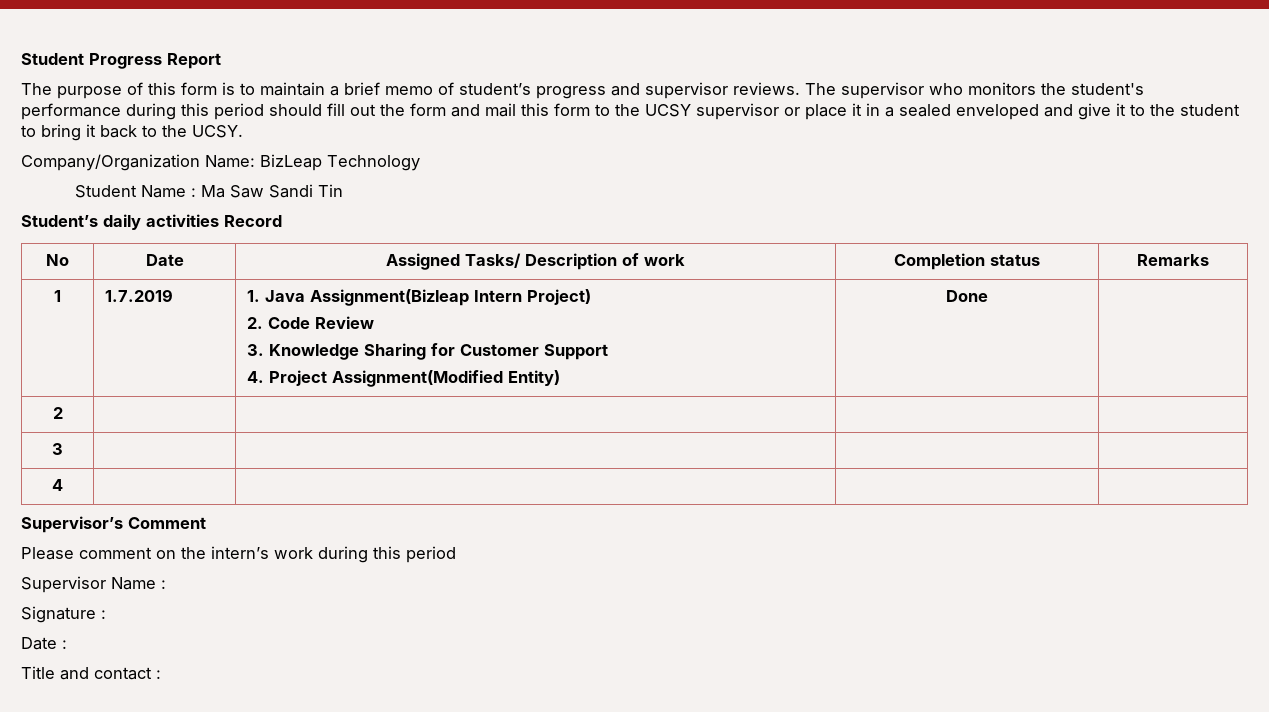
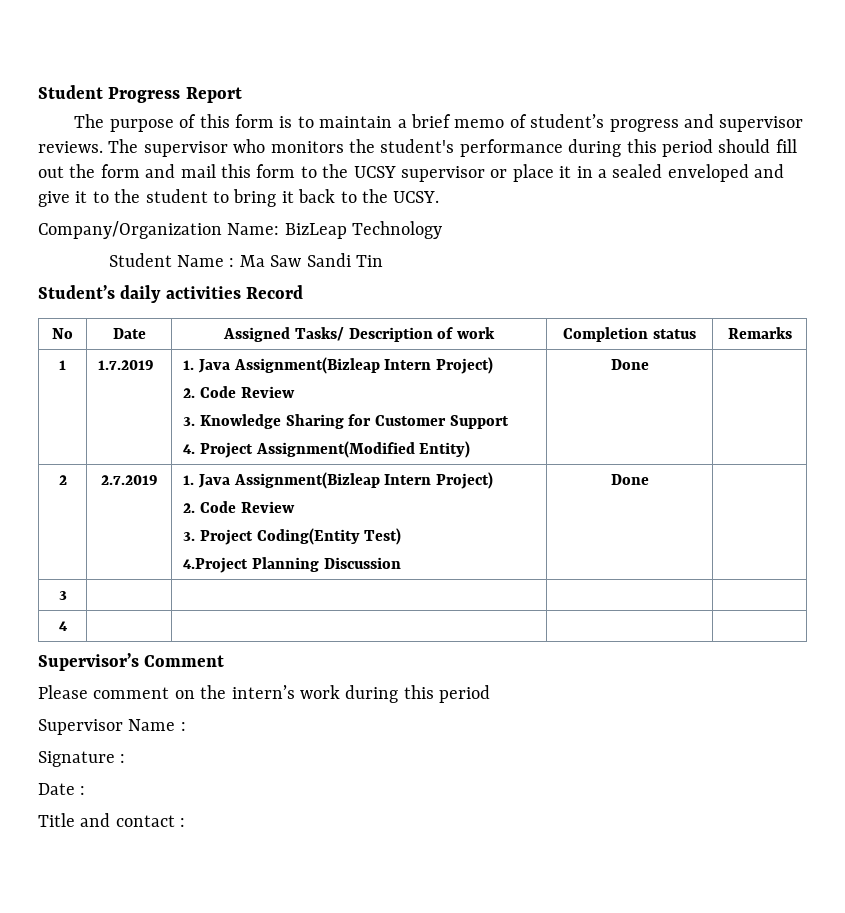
(63, 413) | | -> [100,475,158,485] [182,472,494,489] [182,501,295,513] [182,528,402,545] [182,557,401,573] [610,474,649,485] 2.7.2019 | 1. Java Assignment(Bizleap Intern Project) // 2. Code Review // 3. Project Coding(Entity Test) // 4.Project Planning Discussion | Done

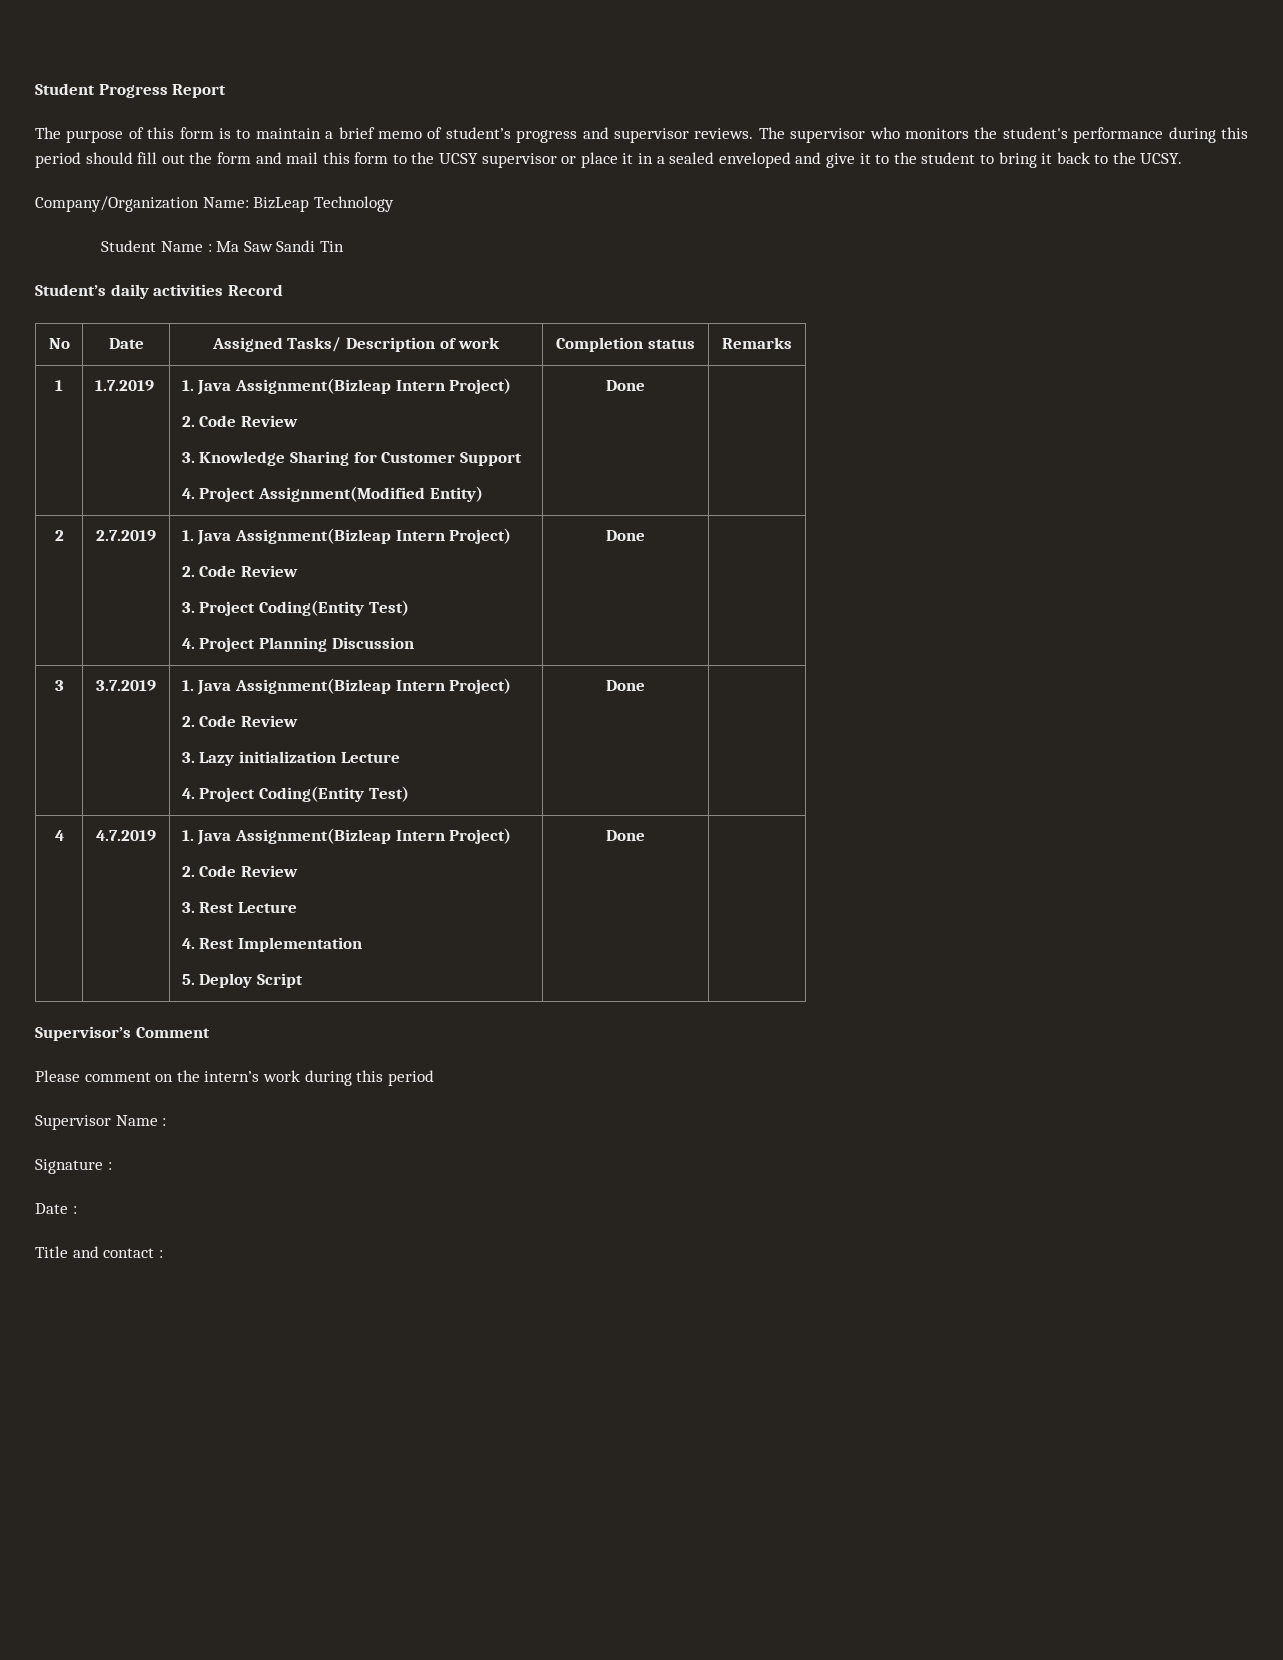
[182,557,248,573] 4.Project -> [181,637,256,652] 4. Project
[58,621,68,631] | | | // 4 | | | -> [96,680,156,691] [181,678,512,695] [181,715,299,727] [181,751,400,766] [181,786,409,802] [606,680,645,691] [54,830,64,841] [96,830,156,841] [181,828,512,845] [181,865,299,877] [181,902,298,913] [181,937,363,952] [181,973,304,988] [606,830,645,841] 3.7.2019 | 1. Java Assignment(Bizleap Intern Project) // 2. Code Review // 3. Lazy initialization Lecture // 4. Project Coding(Entity Test) | Done | // 4 | 4.7.2019 | 1. Java Assignment(Bizleap Intern Project) // 2. Code Review // 3. Rest Lecture // 4. Rest Implementation // 5. Deploy Script | Done

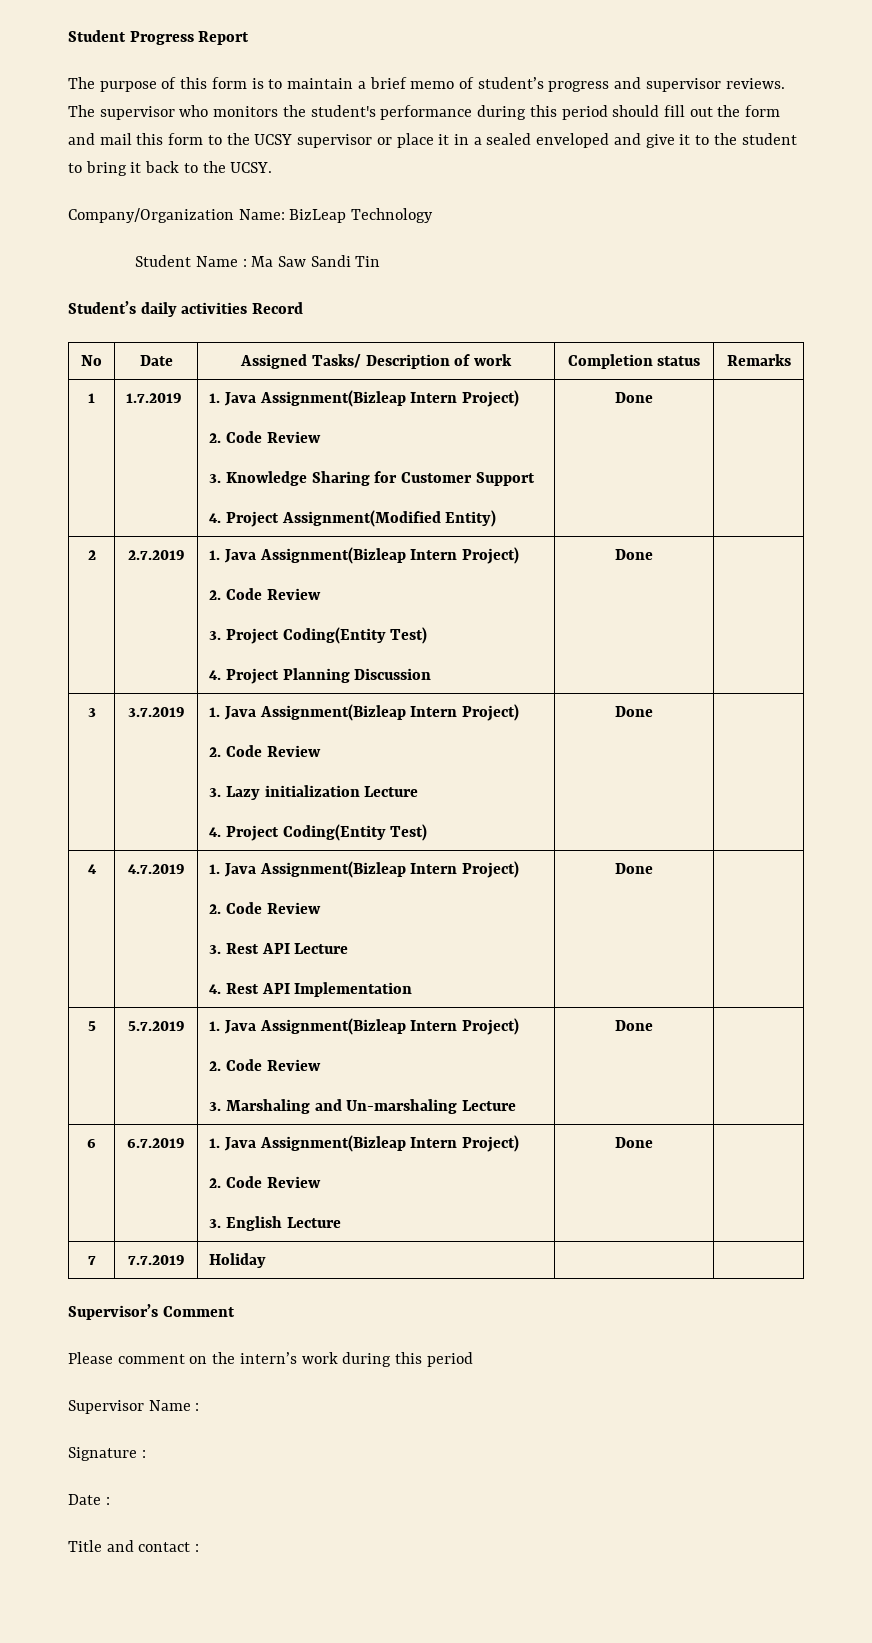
(235, 907) none -> [261,943,290,954] API
(235, 943) none -> [261,983,290,994] API
[181,973,304,988] [606,830,645,841] // 5. Deploy Script | Done -> [615,863,653,874] [87,1021,96,1031] [127,1021,185,1031] [209,1018,520,1035] [209,1059,321,1071] [209,1099,517,1114] [615,1020,653,1031] [87,1139,96,1148] [127,1138,185,1148] [209,1135,520,1152] [209,1176,321,1188] [209,1216,341,1231] [615,1137,653,1148] [87,1256,96,1265] [127,1255,185,1265] [209,1253,267,1268] | Done | // 5 | 5.7.2019 | 1. Java Assignment(Bizleap Intern Project) // 2. Code Review // 3. Marshaling and Un-marshaling Lecture | Done | // 6 | 6.7.2019 | 1. Java Assignment(Bizleap Intern Project) // 2. Code Review // 3. English Lecture | Done | // 7 | 7.7.2019 | Holiday |

